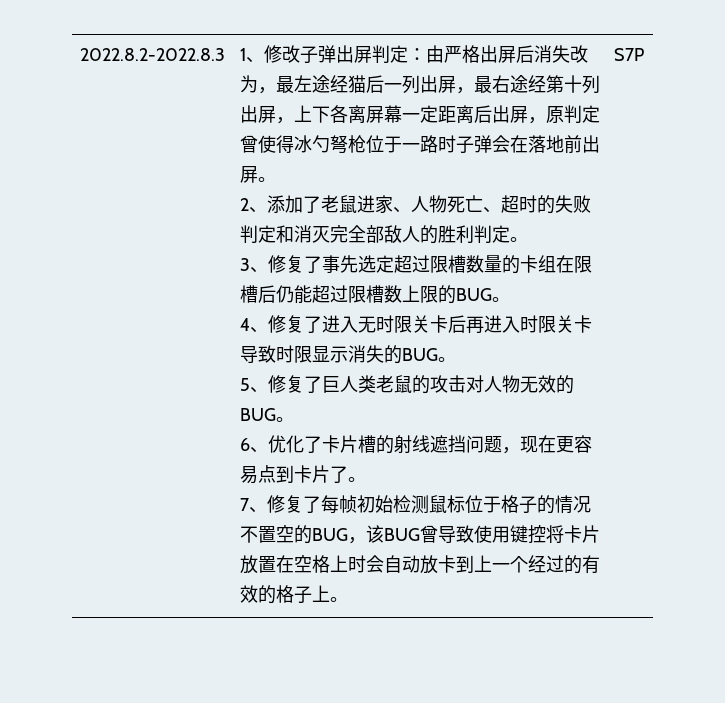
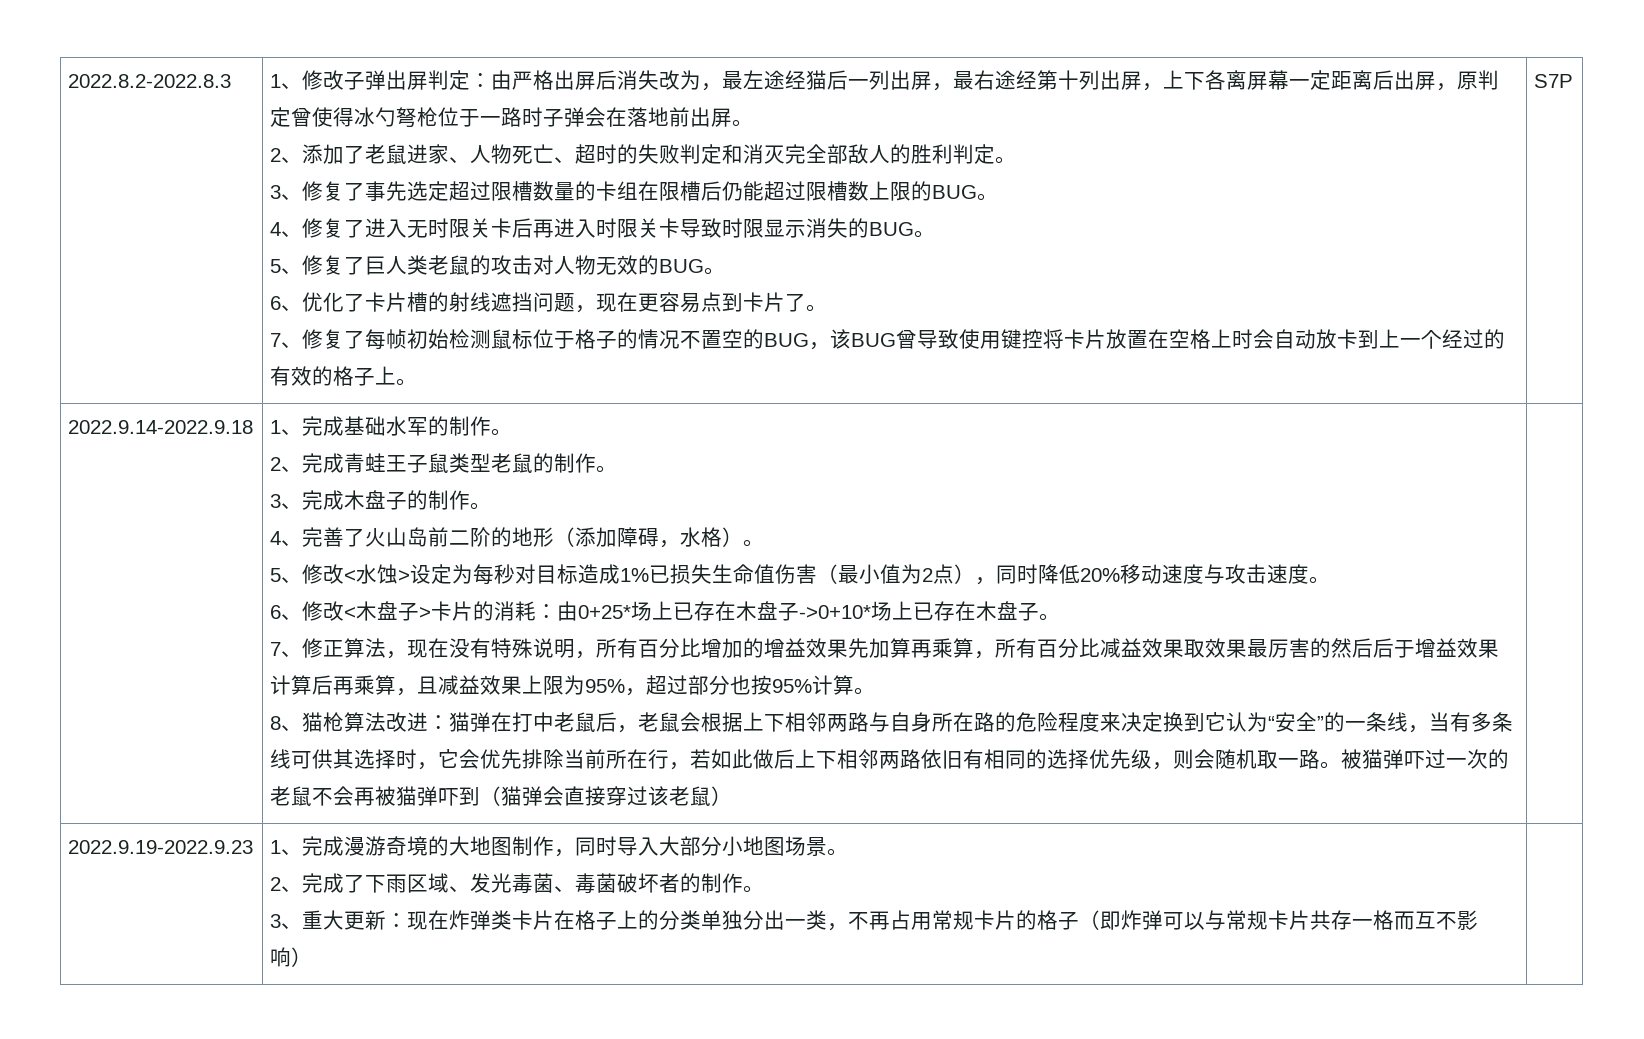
(644, 54) none -> [68,420,254,434] [270,416,513,436] [270,453,618,473] [270,490,492,510] [270,527,765,548] [270,564,1331,585] [270,601,1061,621] [270,638,1500,659] [270,675,876,696] [270,712,1514,733] [270,749,1510,770] [270,786,733,806] [68,840,254,854] [270,836,849,857] [270,873,765,894] [270,910,1479,931] [270,947,313,967] // 2022.9.14-2022.9.18 | 1、完成基础水军的制作。 // 2、完成青蛙王子鼠类型老鼠的制作。 // 3、完成木盘子的制作。 // 4、完善了火山岛前二阶的地形（添加障碍，水格）。 // 5、修改<水蚀>设定为每秒对目标造成1%已损失生命值伤害（最小值为2点），同时降低20%移动速度与攻击速度。 // 6、修改<木盘子>卡片的消耗：由0+25*场上已存在木盘子->0+10*场上已存在木盘子。 // 7、修正算法，现在没有特殊说明，所有百分比增加的增益效果先加算再乘算，所有百分比减益效果取效果最厉害的然后后于增益效果计算后再乘算，且减益效果上限为95%，超过部分也按95%计算。 // 8、猫枪算法改进：猫弹在打中老鼠后，老鼠会根据上下相邻两路与自身所在路的危险程度来决定换到它认为“安全”的一条线，当有多条线可供其选择时，它会优先排除当前所在行，若如此做后上下相邻两路依旧有相同的选择优先级，则会随机取一路。被猫弹吓过一次的老鼠不会再被猫弹吓到（猫弹会直接穿过该老鼠） | // 2022.9.19-2022.9.23 | 1、完成漫游奇境的大地图制作，同时导入大部分小地图场景。 // 2、完成了下雨区域、发光毒菌、毒菌破坏者的制作。 // 3、重大更新：现在炸弹类卡片在格子上的分类单独分出一类，不再占用常规卡片的格子（即炸弹可以与常规卡片共存一格而互不影响） |

